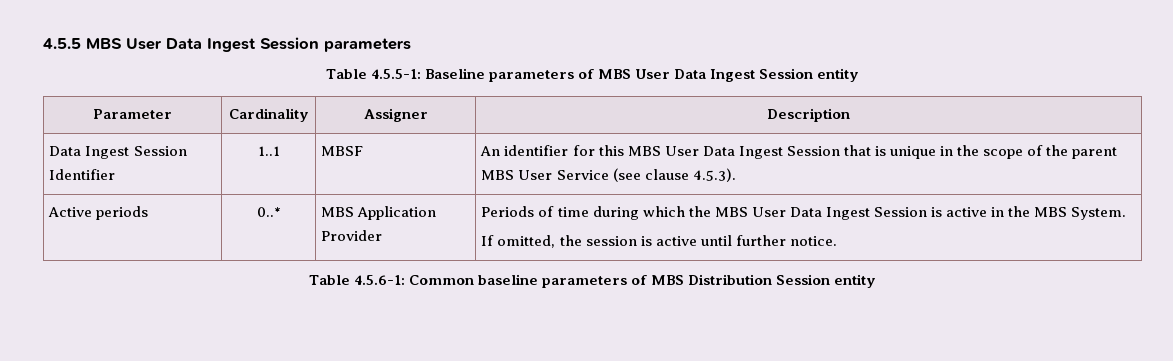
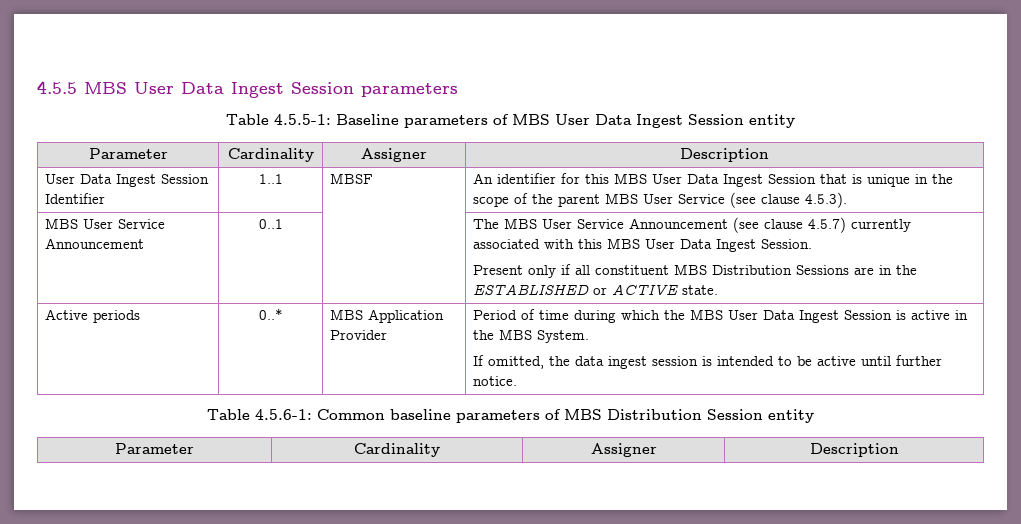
(850, 115) none -> [45,174,76,184] User
(736, 175) none -> [45,218,166,229] [45,238,145,249] [258,219,283,229] [473,217,912,233] [473,238,813,252] [473,264,918,278] [473,284,719,295] // MBS User Service Announcement | 0..1 | | The MBS User Service Announcement (see clause 4.5.7) currently associated with this MBS User Data Ingest Session. // Present only if all constituent MBS Distribution Sessions are in the ESTABLISHED or ACTIVE state.
[481,206,535,217] Periods -> [473,310,518,320] Period
[585,236,652,246] session is -> [575,356,813,369] data ingest session is intended to be
(877, 281) none -> [115,443,194,454] [354,443,440,457] [590,443,657,457] [809,443,899,457] // Parameter | Cardinality | Assigner | Description

